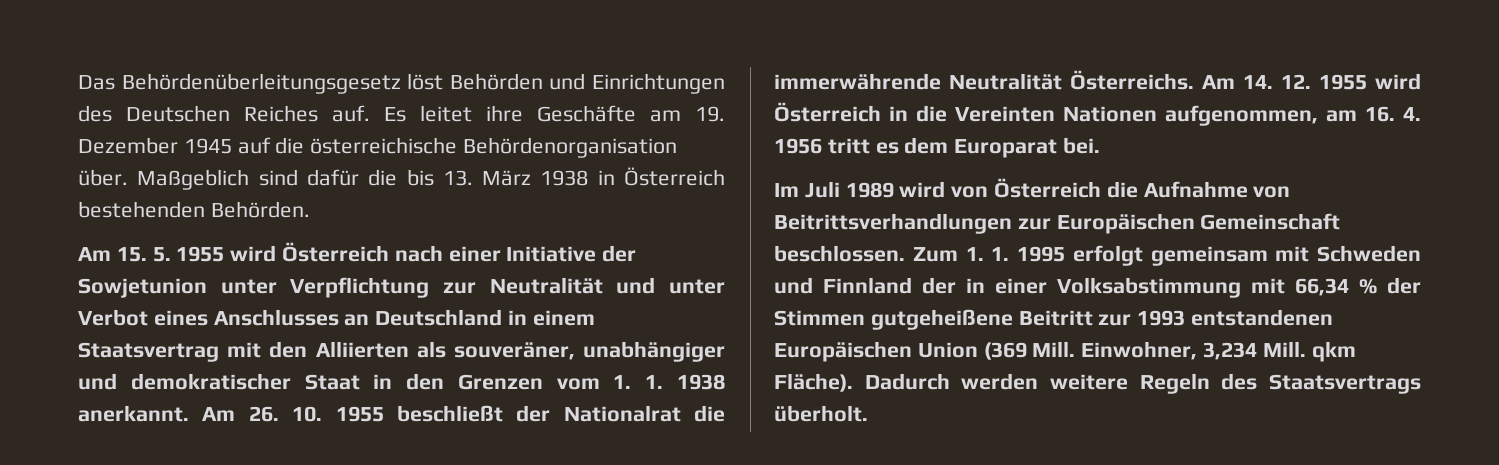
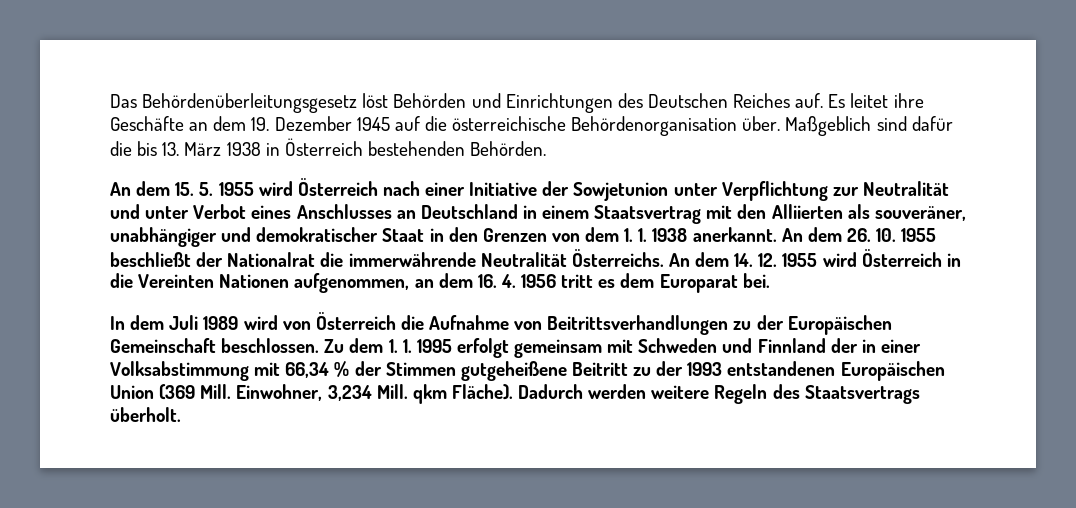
[650,110,681,122] am -> [189,116,247,131] an dem
[78,247,111,261] Am -> [110,181,171,196] An dem
[556,378,600,390] vom -> [551,227,620,242] von dem
[202,407,236,421] Am -> [781,227,842,242] An dem
[1202,75,1235,89] Am -> [668,252,730,267] An dem
[1326,110,1357,122] am -> [414,273,473,288] an dem
[774,183,799,197] Im -> [110,315,165,330] In dem
[1017,218,1051,230] zur -> [733,315,784,330] zu der
[912,247,958,262] Zum -> [324,338,384,353] Zu dem
[1098,314,1132,326] zur -> [633,361,684,376] zu der

